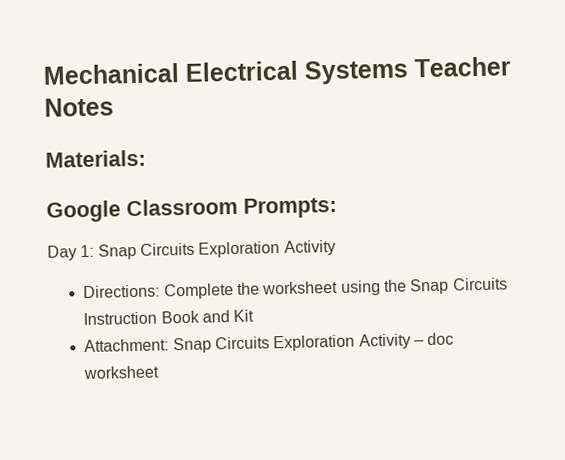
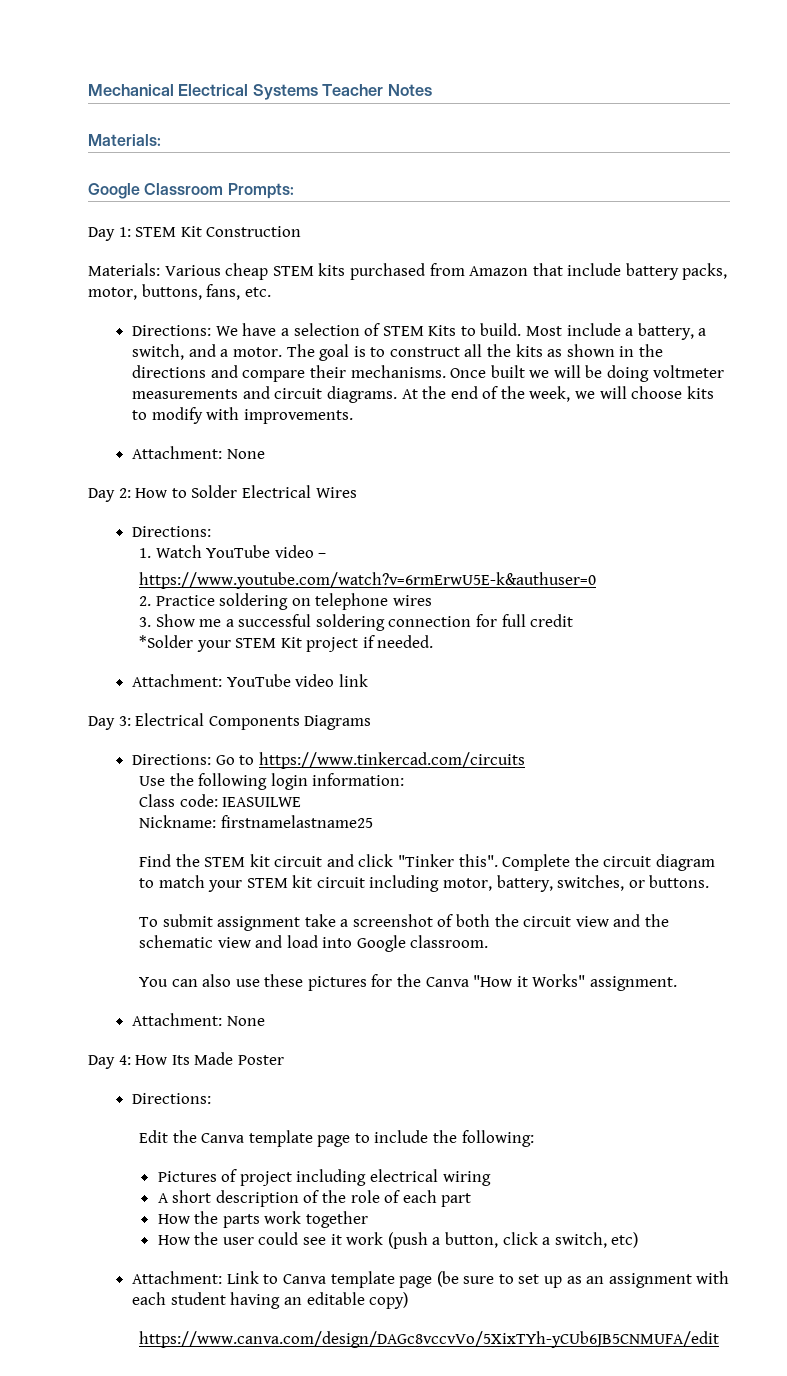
[97,239,336,260] [83,277,508,300] [83,309,255,326] [84,332,455,354] [83,365,160,380] Snap Circuits Exploration Activity // Directions: Complete the worksheet using the Snap Circuits Instruction Book and Kit // Attachment: Snap Circuits Exploration Activity – doc worksheet -> [135,226,302,237] [88,263,728,280] [88,284,271,300] [132,323,707,340] [132,344,664,361] [132,365,724,382] [132,386,714,403] [132,407,353,424] [132,446,265,459] [88,485,357,502] [132,526,212,537] [138,545,327,558] [138,572,596,589] [138,593,432,610] [138,614,574,631] [138,635,434,652] [132,674,368,687] [88,713,372,730] [132,752,525,769] [138,773,405,790] [138,794,302,807] [138,815,373,828] [138,854,716,871] [138,875,710,892] [138,914,670,931] [138,935,489,952] [138,974,678,991] [132,1013,265,1026] [88,1052,284,1069] [132,1093,212,1104] [138,1130,534,1147] [157,1169,491,1186] [157,1190,472,1207] [157,1211,368,1228] [157,1232,639,1249] [132,1271,730,1288] [132,1292,409,1309] [138,1331,719,1348] STEM Kit Construction // Materials: Various cheap STEM kits purchased from Amazon that include battery packs, motor, buttons, fans, etc. // Directions: We have a selection of STEM Kits to build. Most include a battery, a switch, and a motor. The goal is to construct all the kits as shown in the directions and compare their mechanisms. Once built we will be doing voltmeter measurements and circuit diagrams. At the end of the week, we will choose kits to modify with improvements. // Attachment: None // Day 2: How to Solder Electrical Wires // Directions: // 1. Watch YouTube video – // https://www.youtube.com/watch?v=6rmErwU5E-k&authuser=0 // 2. Practice soldering on telephone wires // 3. Show me a successful soldering connection for full credit // *Solder your STEM Kit project if needed. // Attachment: YouTube video link // Day 3: Electrical Components Diagrams // Directions: Go to https://www.tinkercad.com/circuits // Use the following login information: // Class code: IEASUILWE // Nickname: firstnamelastname25 // Find the STEM kit circuit and click "Tinker this". Complete the circuit diagram to match your STEM kit circuit including motor, battery, switches, or buttons. // To submit assignment take a screenshot of both the circuit view and the schematic view and load into Google classroom. // You can also use these pictures for the Canva "How it Works" assignment. // Attachment: None // Day 4: How Its Made Poster // Directions: // Edit the Canva template page to include the following: // Pictures of project including electrical wiring // A short description of the role of each part // How the parts work together // How the user could see it work (push a button, click a switch, etc) // Attachment: Link to Canva template page (be sure to set up as an assignment with each student having an editable copy) // https://www.canva.com/design/DAGc8vccvVo/5XixTYh-yCUb6JB5CNMUFA/edit

